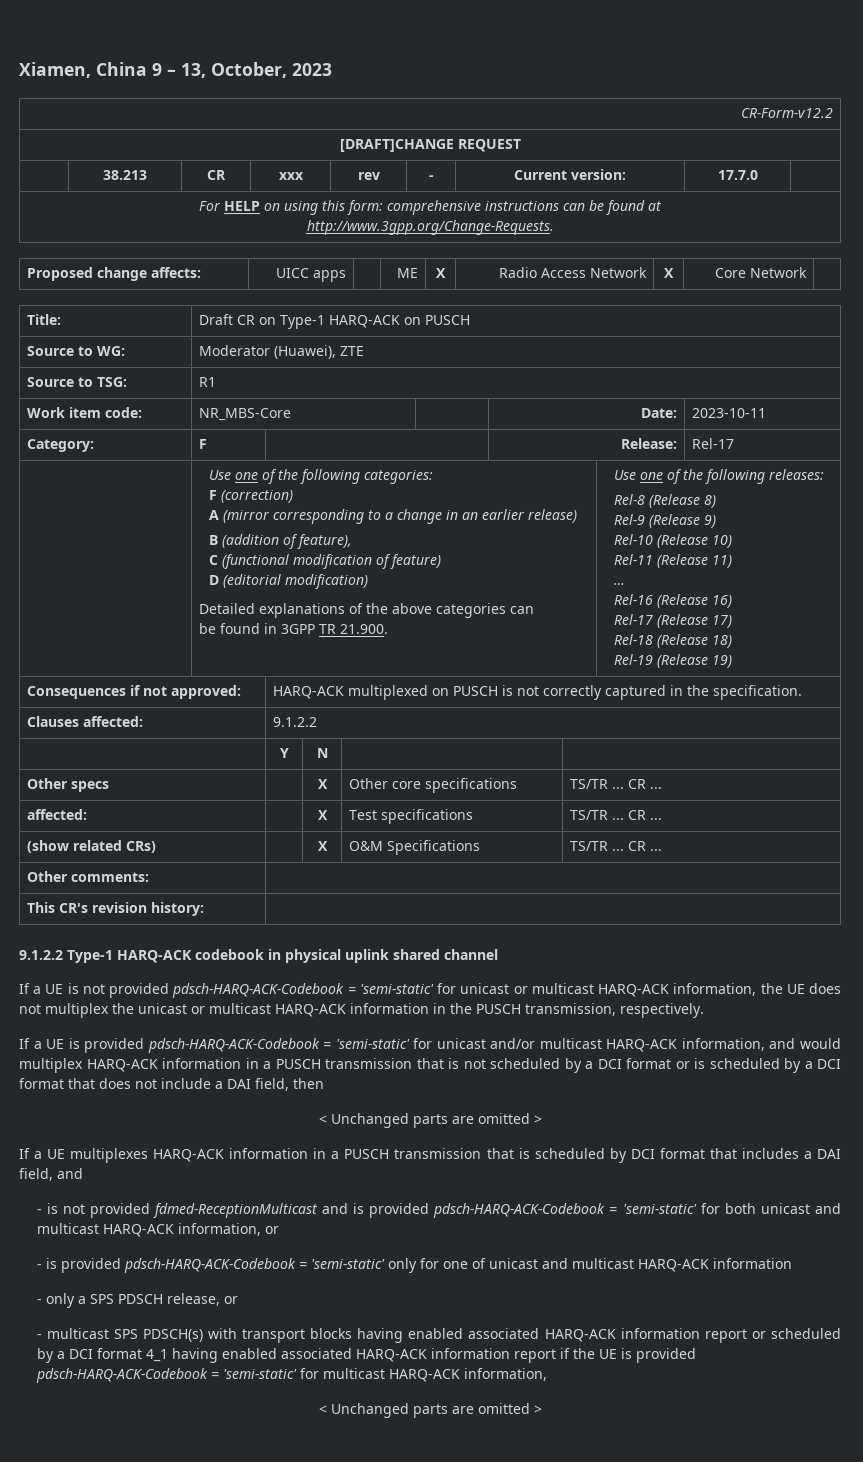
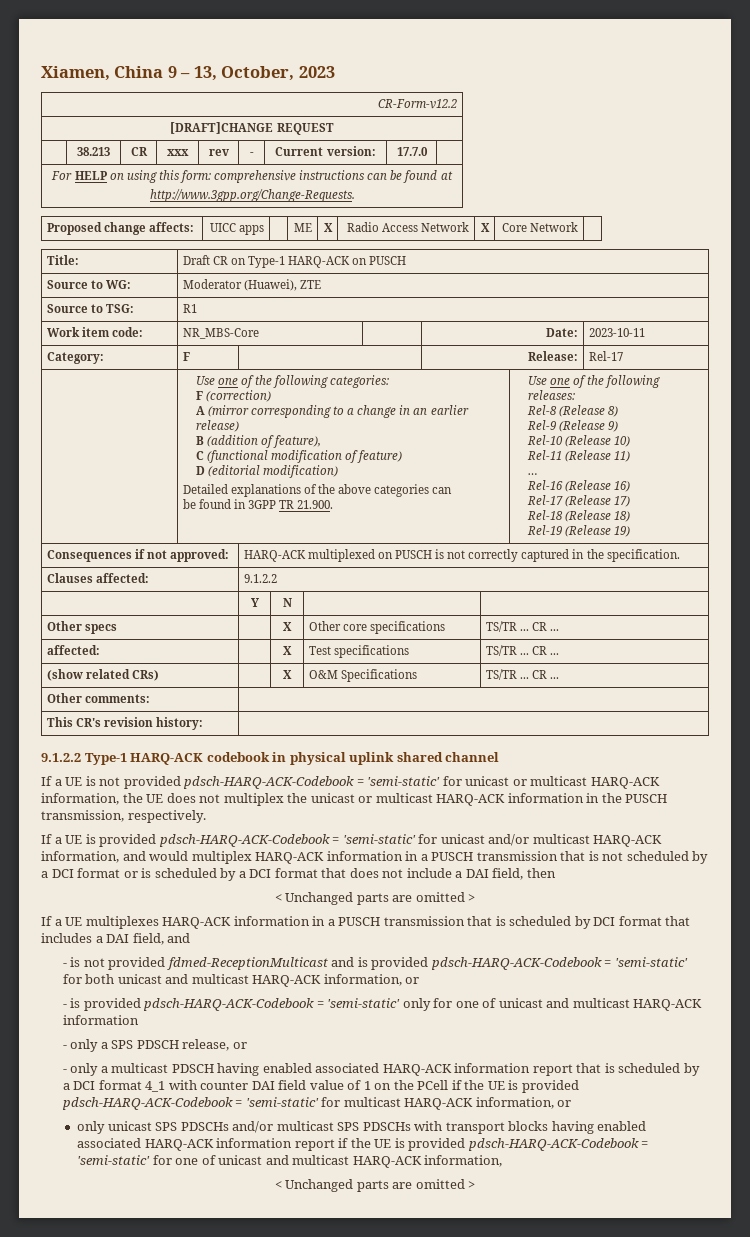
[46,1328,766,1343] multicast SPS PDSCH(s) with transport blocks having enabled associated HARQ-ACK information report or -> [70,1063,615,1076] only a multicast PDSCH having enabled associated HARQ-ACK information report that is
(168, 1355) none -> [168,1080,580,1093] [61,1097,572,1110] [77,1121,549,1134] with counter DAI field value of 1 on the PCell if the UE is provided pdsch-HARQ-ACK-Codebook = 'semi-static' for multicast HARQ-ACK information, or // only unicast SPS PDSCHs and/or multicast SPS PDSCHs with transport blocks
(319, 1373) none -> [175,1155,289,1165] one of unicast and

